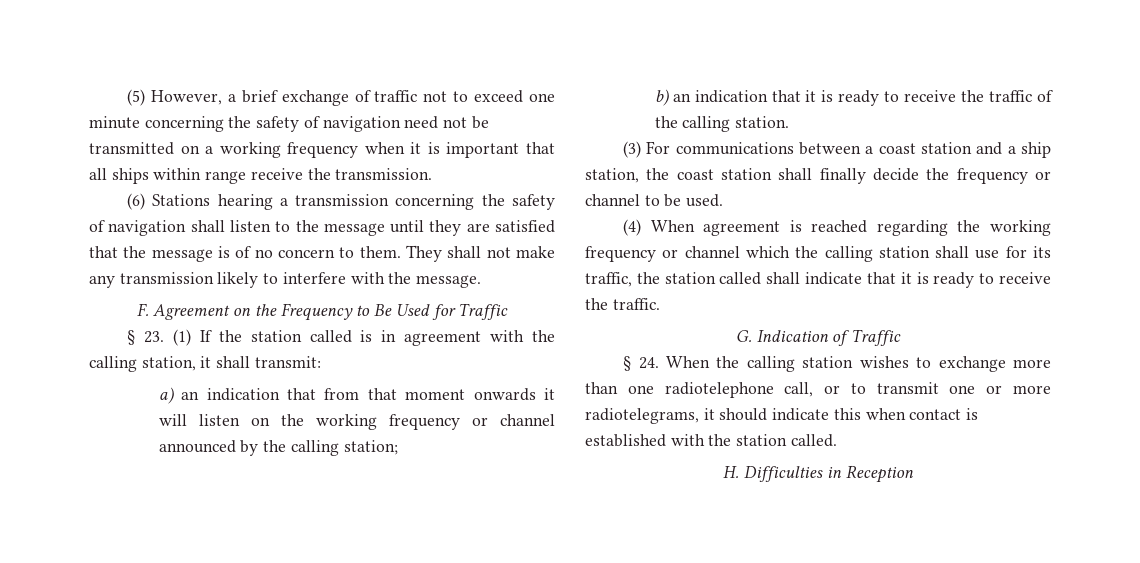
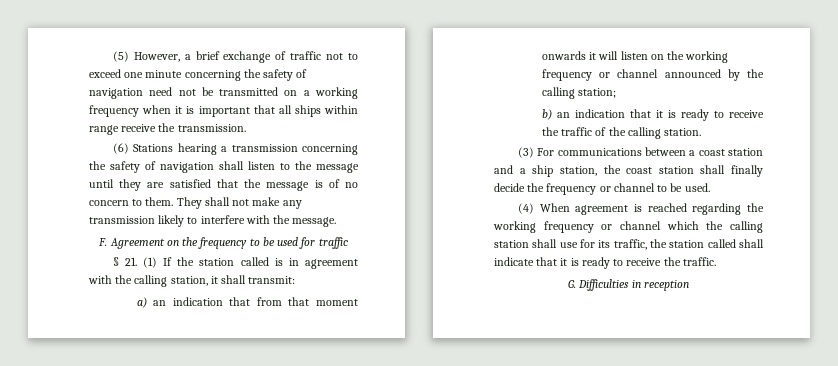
[280,303,509,321] [127,330,165,345] Frequency to Be Used for Traffic // § 23. -> [198,237,348,249] [112,257,137,266] frequency to be used for traffic // § 21.
[756,329,902,346] [623,356,1051,372] [585,382,1051,398] [585,408,979,424] [585,434,837,447] [723,466,740,478] Indication of Traffic // § 24. When the calling station wishes to exchange more than one radiotelephone call, or to transmit one or more radiotelegrams, it should indicate this when contact is established with the station called. // H. -> (577, 284) none
[845,465,914,483] Reception -> [643,280,689,291] reception

